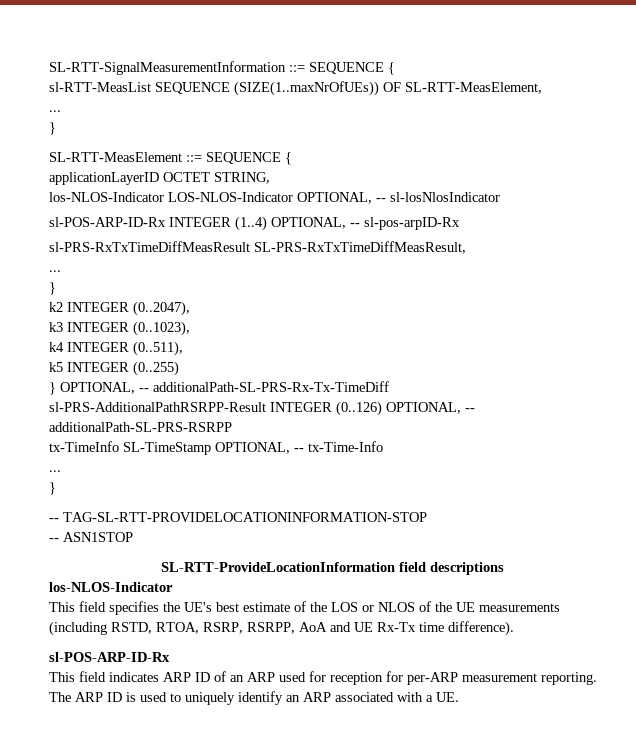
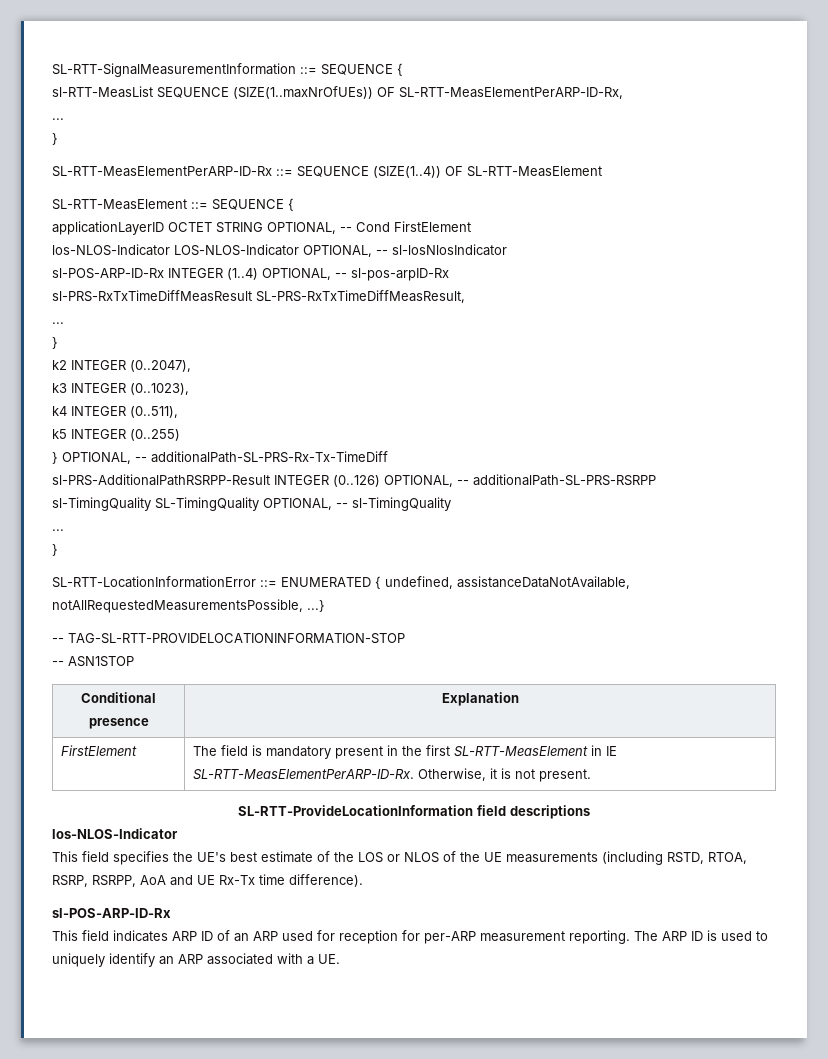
[405,82,542,94] [49,110,61,112] [49,122,56,135] SL-RTT-MeasElement, // ... // } -> [399,87,623,99] [52,118,64,120] [52,133,58,145] [52,166,602,178] SL-RTT-MeasElementPerARP-ID-Rx, // ... // } // SL-RTT-MeasElementPerARP-ID-Rx ::= SEQUENCE (SIZE(1..4)) OF SL-RTT-MeasElement
[214,172,270,184] STRING, -> [216,221,471,234] STRING OPTIONAL, -- Cond FirstElement
[49,441,383,455] [49,470,61,472] [49,482,56,495] [49,512,427,522] [49,532,133,542] tx-TimeInfo SL-TimeStamp OPTIONAL, -- tx-Time-Info // ... // } // -- TAG-SL-RTT-PROVIDELOCATIONINFORMATION-STOP // -- ASN1STOP -> [52,497,451,511] [52,529,64,531] [52,544,58,556] [52,576,630,589] [52,599,325,613] [52,633,405,644] [52,656,134,667] [81,692,156,703] [88,718,149,729] [441,692,519,706] [61,745,138,756] [193,745,618,759] [193,768,592,782] sl-TimingQuality SL-TimingQuality OPTIONAL, -- sl-TimingQuality // ... // } // SL-RTT-LocationInformationError ::= ENUMERATED { undefined, assistanceDataNotAvailable, notAllRequestedMeasurementsPossible, ...} // -- TAG-SL-RTT-PROVIDELOCATIONINFORMATION-STOP // -- ASN1STOP // Conditional presence | Explanation // FirstElement | The field is mandatory present in the first SL-RTT-MeasElement in IE SL-RTT-MeasElementPerARP-ID-Rx. Otherwise, it is not present.

